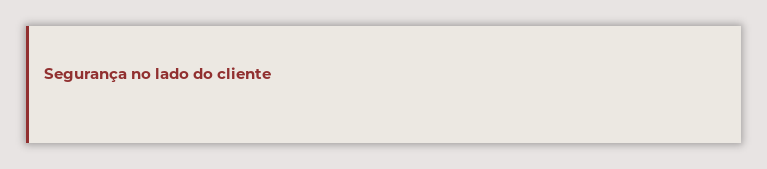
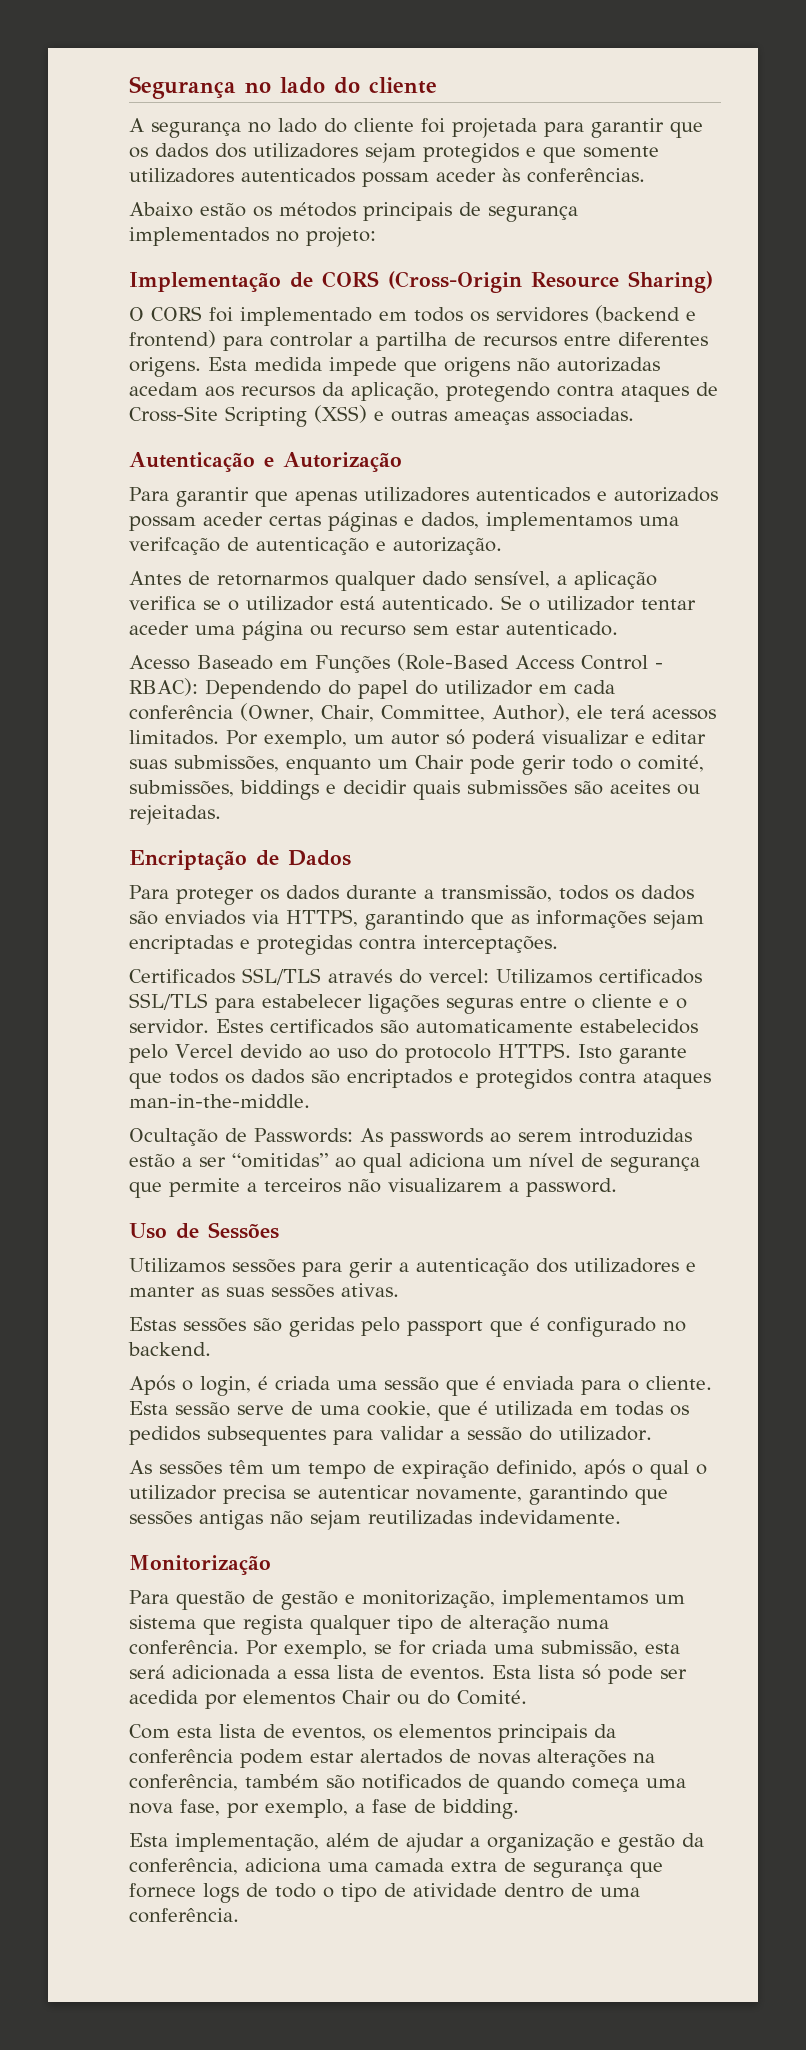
(272, 73) none -> [129,118,703,138] [129,143,659,163] [129,168,645,187] [129,202,578,222] [129,227,376,247] [129,271,713,293] [129,305,696,326] [129,330,708,351] [129,357,660,377] [129,382,718,402] [129,405,634,427] [129,452,402,472] [129,487,718,507] [129,512,679,532] [129,537,502,555] [129,571,657,591] [129,595,696,611] [129,621,618,641] [129,653,663,673] [129,678,615,699] [129,703,716,722] [129,729,706,749] [129,755,704,775] [129,780,700,800] [129,805,221,825] [129,850,351,870] [129,885,694,905] [129,909,704,930] [129,935,558,955] [129,968,702,985] [129,993,687,1014] [129,1019,698,1034] [129,1043,687,1064] [129,1069,711,1089] [129,1094,310,1108] [129,1128,692,1147] [129,1153,700,1173] [129,1178,617,1198] [129,1222,279,1239] [129,1258,696,1278] [129,1283,399,1298] [129,1317,686,1337] [128,1342,211,1356] [129,1375,712,1396] [129,1401,689,1421] [129,1426,652,1446] [129,1459,707,1480] [129,1485,668,1505] [129,1510,621,1530] [129,1555,271,1575] [129,1590,685,1610] [129,1615,609,1635] [129,1640,680,1659] [129,1664,687,1684] [129,1690,527,1709] [129,1724,616,1743] [129,1749,655,1768] [129,1774,686,1794] [129,1799,519,1819] [129,1833,704,1853] [129,1858,663,1878] [129,1883,640,1903] [129,1908,239,1923] // A segurança no lado do cliente foi projetada para garantir que os dados dos utilizadores sejam protegidos e que somente utilizadores autenticados possam aceder às conferências. // Abaixo estão os métodos principais de segurança implementados no projeto: // Implementação de CORS (Cross-Origin Resource Sharing) // O CORS foi implementado em todos os servidores (backend e frontend) para controlar a partilha de recursos entre diferentes origens. Esta medida impede que origens não autorizadas acedam aos recursos da aplicação, protegendo contra ataques de Cross-Site Scripting (XSS) e outras ameaças associadas. // Autenticação e Autorização // Para garantir que apenas utilizadores autenticados e autorizados possam aceder certas páginas e dados, implementamos uma verifcação de autenticação e autorização. // Antes de retornarmos qualquer dado sensível, a aplicação verifica se o utilizador está autenticado. Se o utilizador tentar aceder uma página ou recurso sem estar autenticado. // Acesso Baseado em Funções (Role-Based Access Control - RBAC): Dependendo do papel do utilizador em cada conferência (Owner, Chair, Committee, Author), ele terá acessos limitados. Por exemplo, um autor só poderá visualizar e editar suas submissões, enquanto um Chair pode gerir todo o comité, submissões, biddings e decidir quais submissões são aceites ou rejeitadas. // Encriptação de Dados // Para proteger os dados durante a transmissão, todos os dados são enviados via HTTPS, garantindo que as informações sejam encriptadas e protegidas contra interceptações. // Certificados SSL/TLS através do vercel: Utilizamos certificados SSL/TLS para estabelecer ligações seguras entre o cliente e o servidor. Estes certificados são automaticamente estabelecidos pelo Vercel devido ao uso do protocolo HTTPS. Isto garante que todos os dados são encriptados e protegidos contra ataques man-in-the-middle. // Ocultação de Passwords: As passwords ao serem introduzidas estão a ser “omitidas” ao qual adiciona um nível de segurança que permite a terceiros não visualizarem a password. // Uso de Sessões // Utilizamos sessões para gerir a autenticação dos utilizadores e manter as suas sessões ativas. // Estas sessões são geridas pelo passport que é configurado no backend. // Após o login, é criada uma sessão que é enviada para o cliente. Esta sessão serve de uma cookie, que é utilizada em todas os pedidos subsequentes para validar a sessão do utilizador. // As sessões têm um tempo de expiração definido, após o qual o utilizador precisa se autenticar novamente, garantindo que sessões antigas não sejam reutilizadas indevidamente. // Monitorização // Para questão de gestão e monitorização, implementamos um sistema que regista qualquer tipo de alteração numa conferência. Por exemplo, se for criada uma submissão, esta será adicionada a essa lista de eventos. Esta lista só pode ser acedida por elementos Chair ou do Comité. // Com esta lista de eventos, os elementos principais da conferência podem estar alertados de novas alterações na conferência, também são notificados de quando começa uma nova fase, por exemplo, a fase de bidding. // Esta implementação, além de ajudar a organização e gestão da conferência, adiciona uma camada extra de segurança que fornece logs de todo o tipo de atividade dentro de uma conferência.

